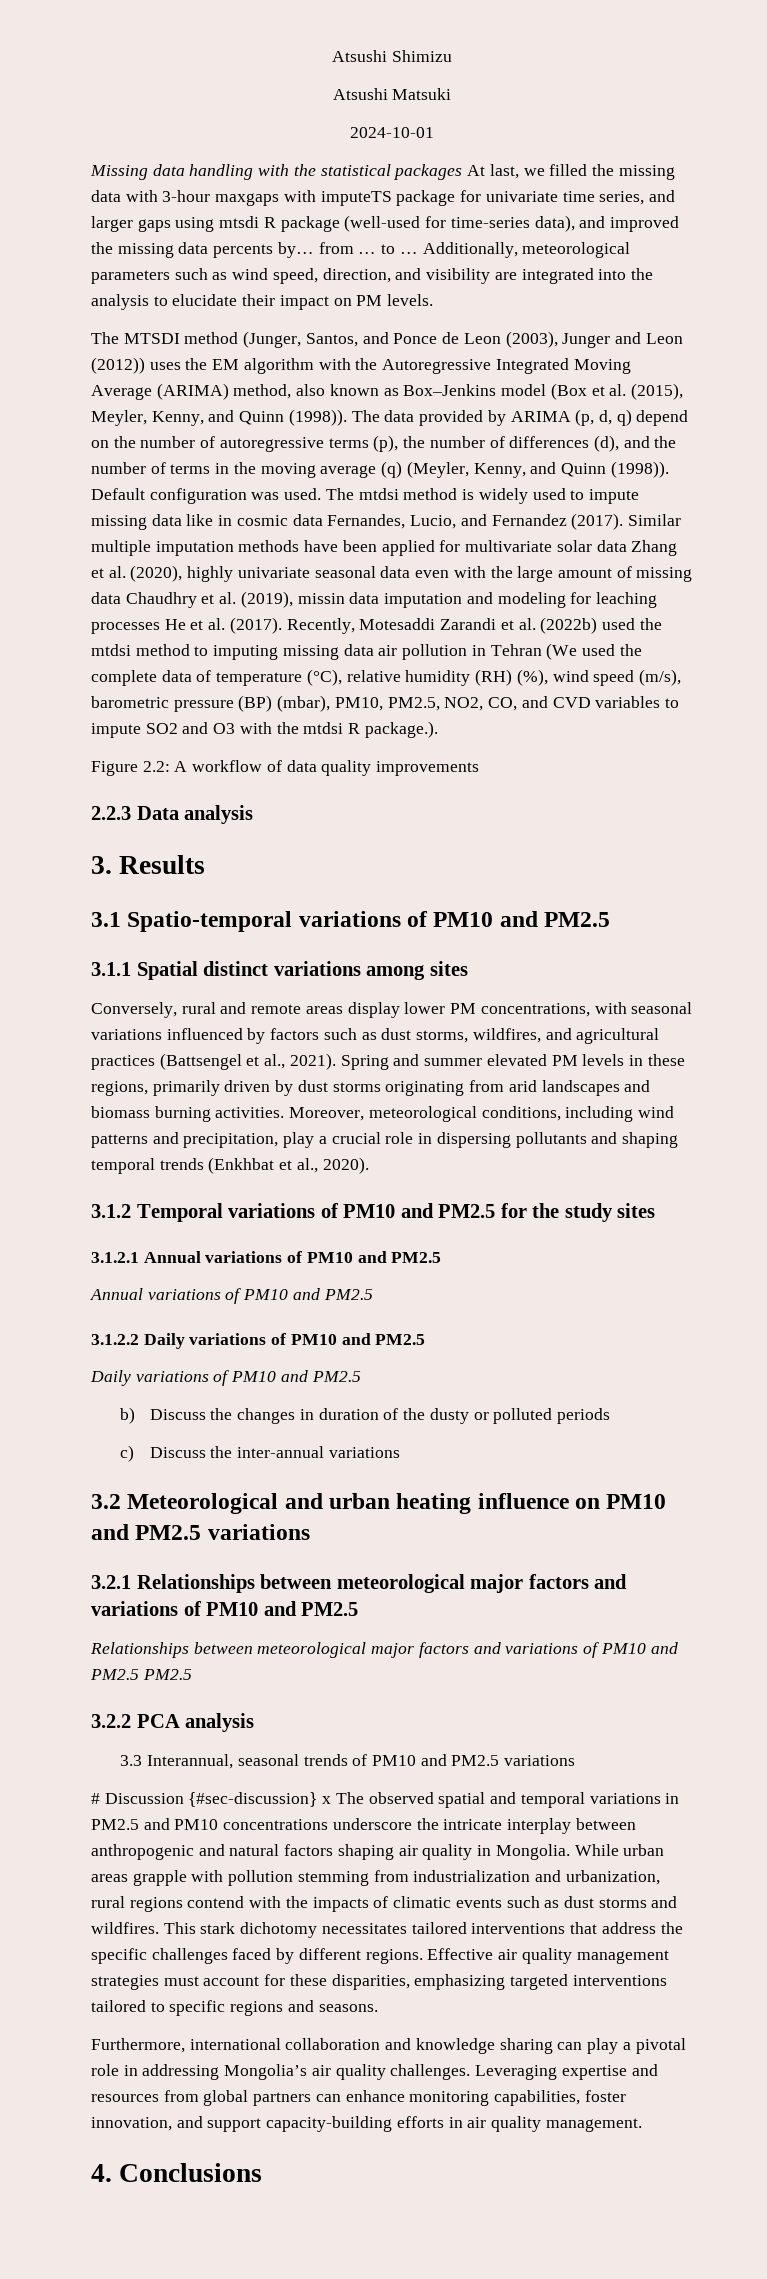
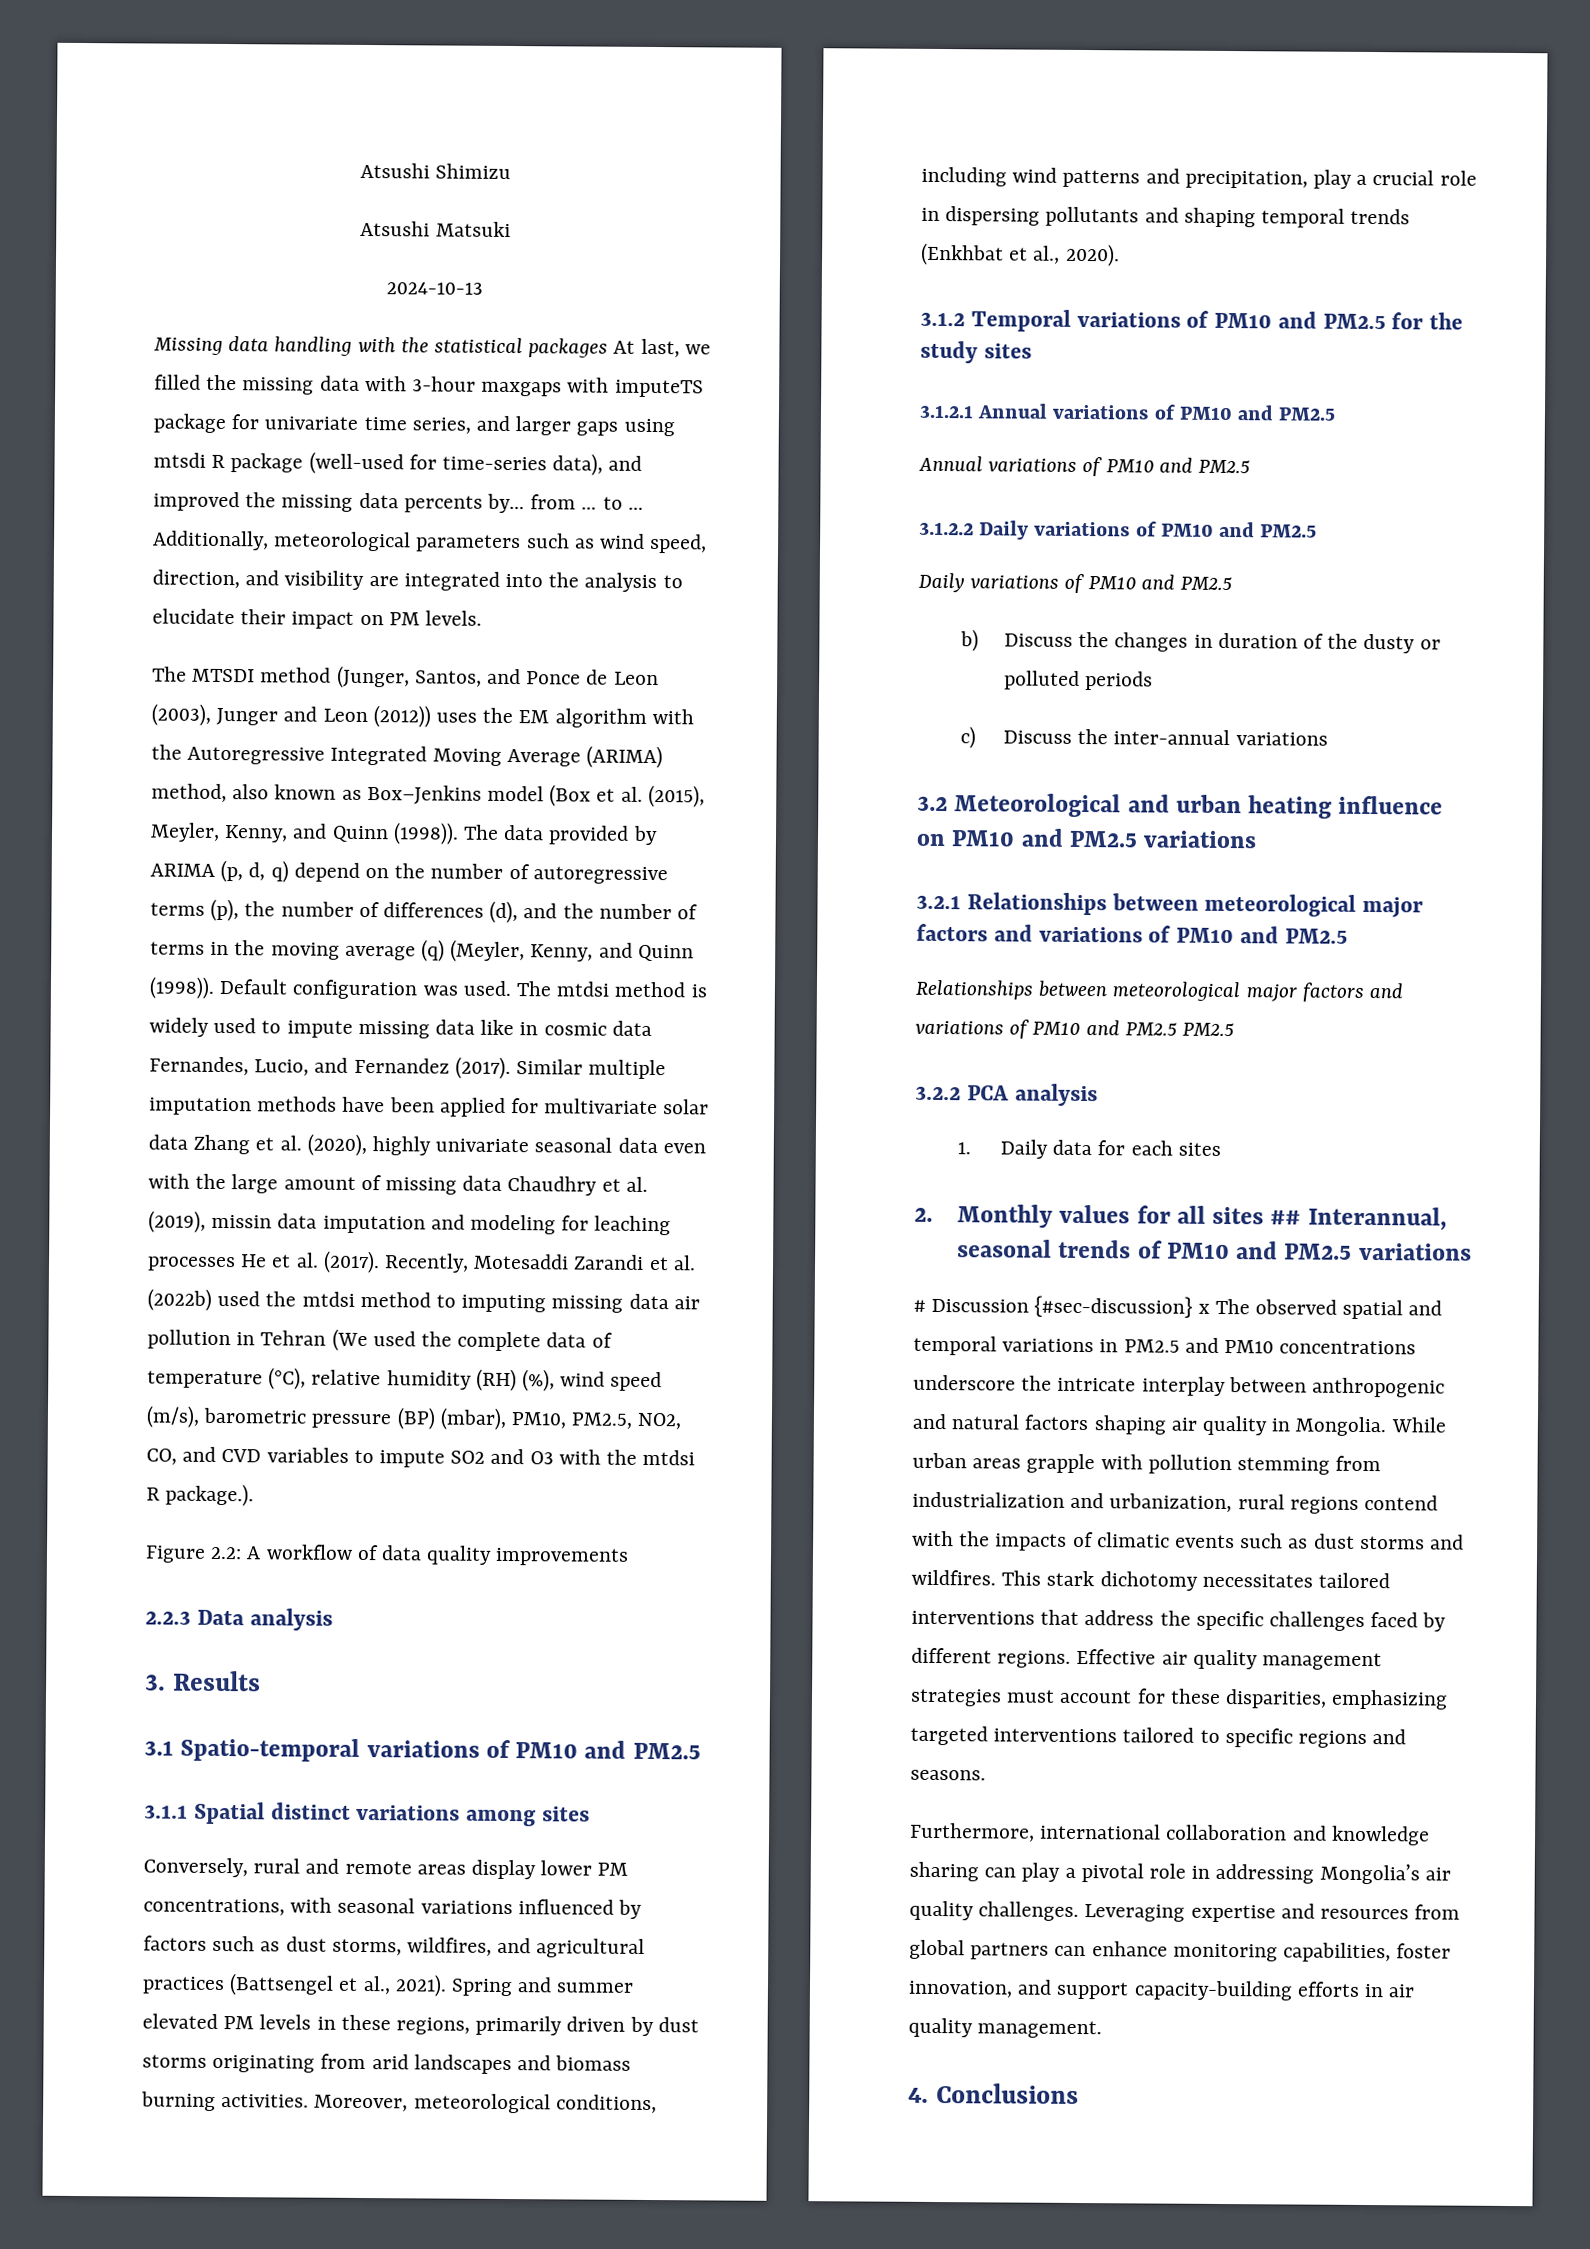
[350,127,434,138] 2024-10-01 -> [386,282,483,295] 2024-10-13
[120,1755,143,1766] 3.3 -> [956,1139,1221,1159] [914,1204,1302,1228] 1. Daily data for each sites // 2. Monthly values for all sites ##

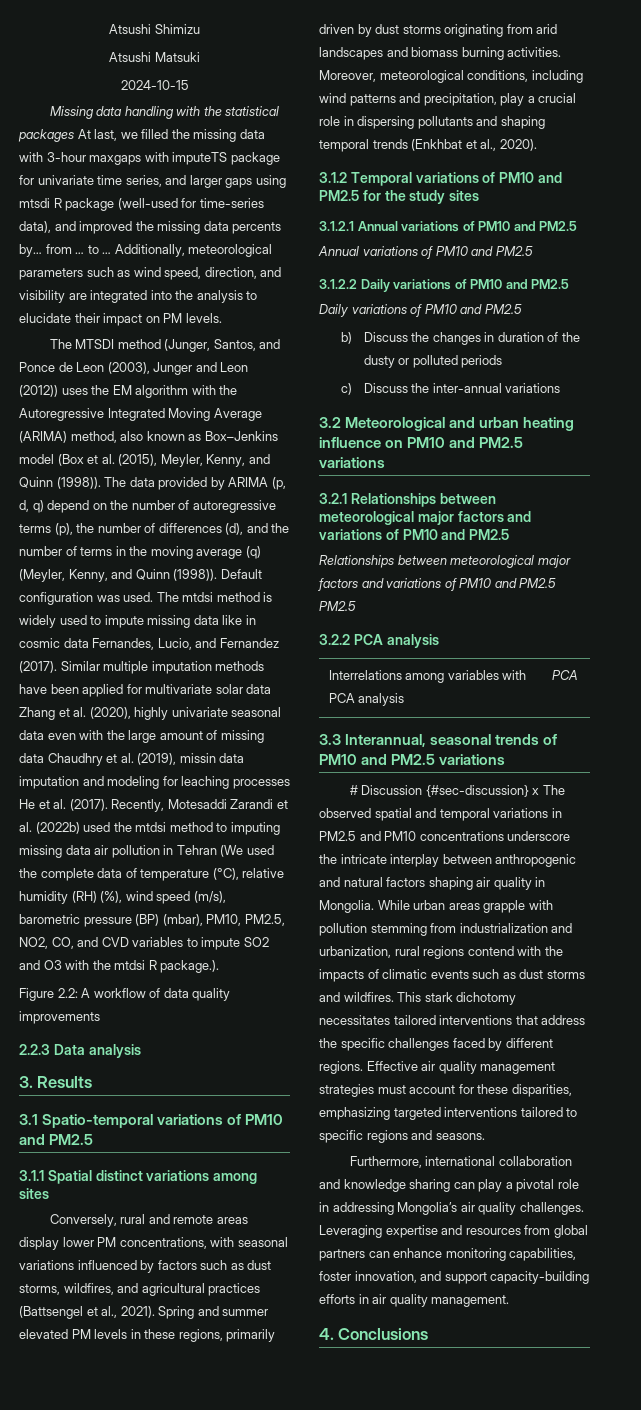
[386,282,483,295] 2024-10-13 -> [120,80,189,90] 2024-10-15
[956,1139,1221,1159] [914,1204,1302,1228] // 1. Daily data for each sites // 2. Monthly values for all sites ## -> [328,670,527,683] [328,693,405,706] [551,670,578,680] [319,734,341,745] // Interrelations among variables with PCA analysis | PCA // 3.3

